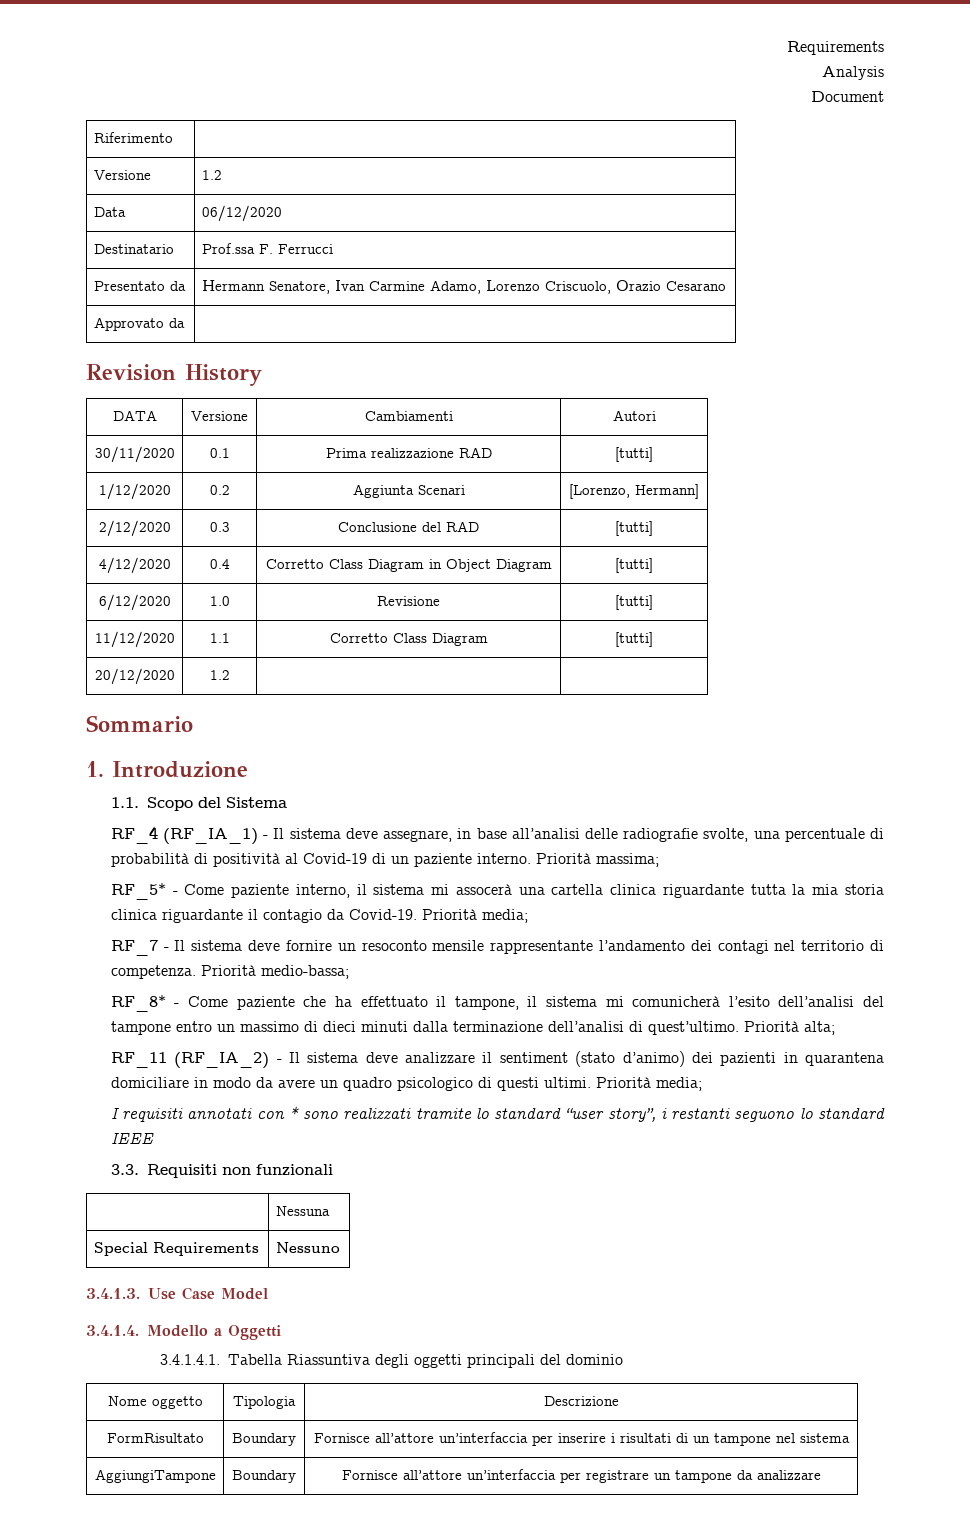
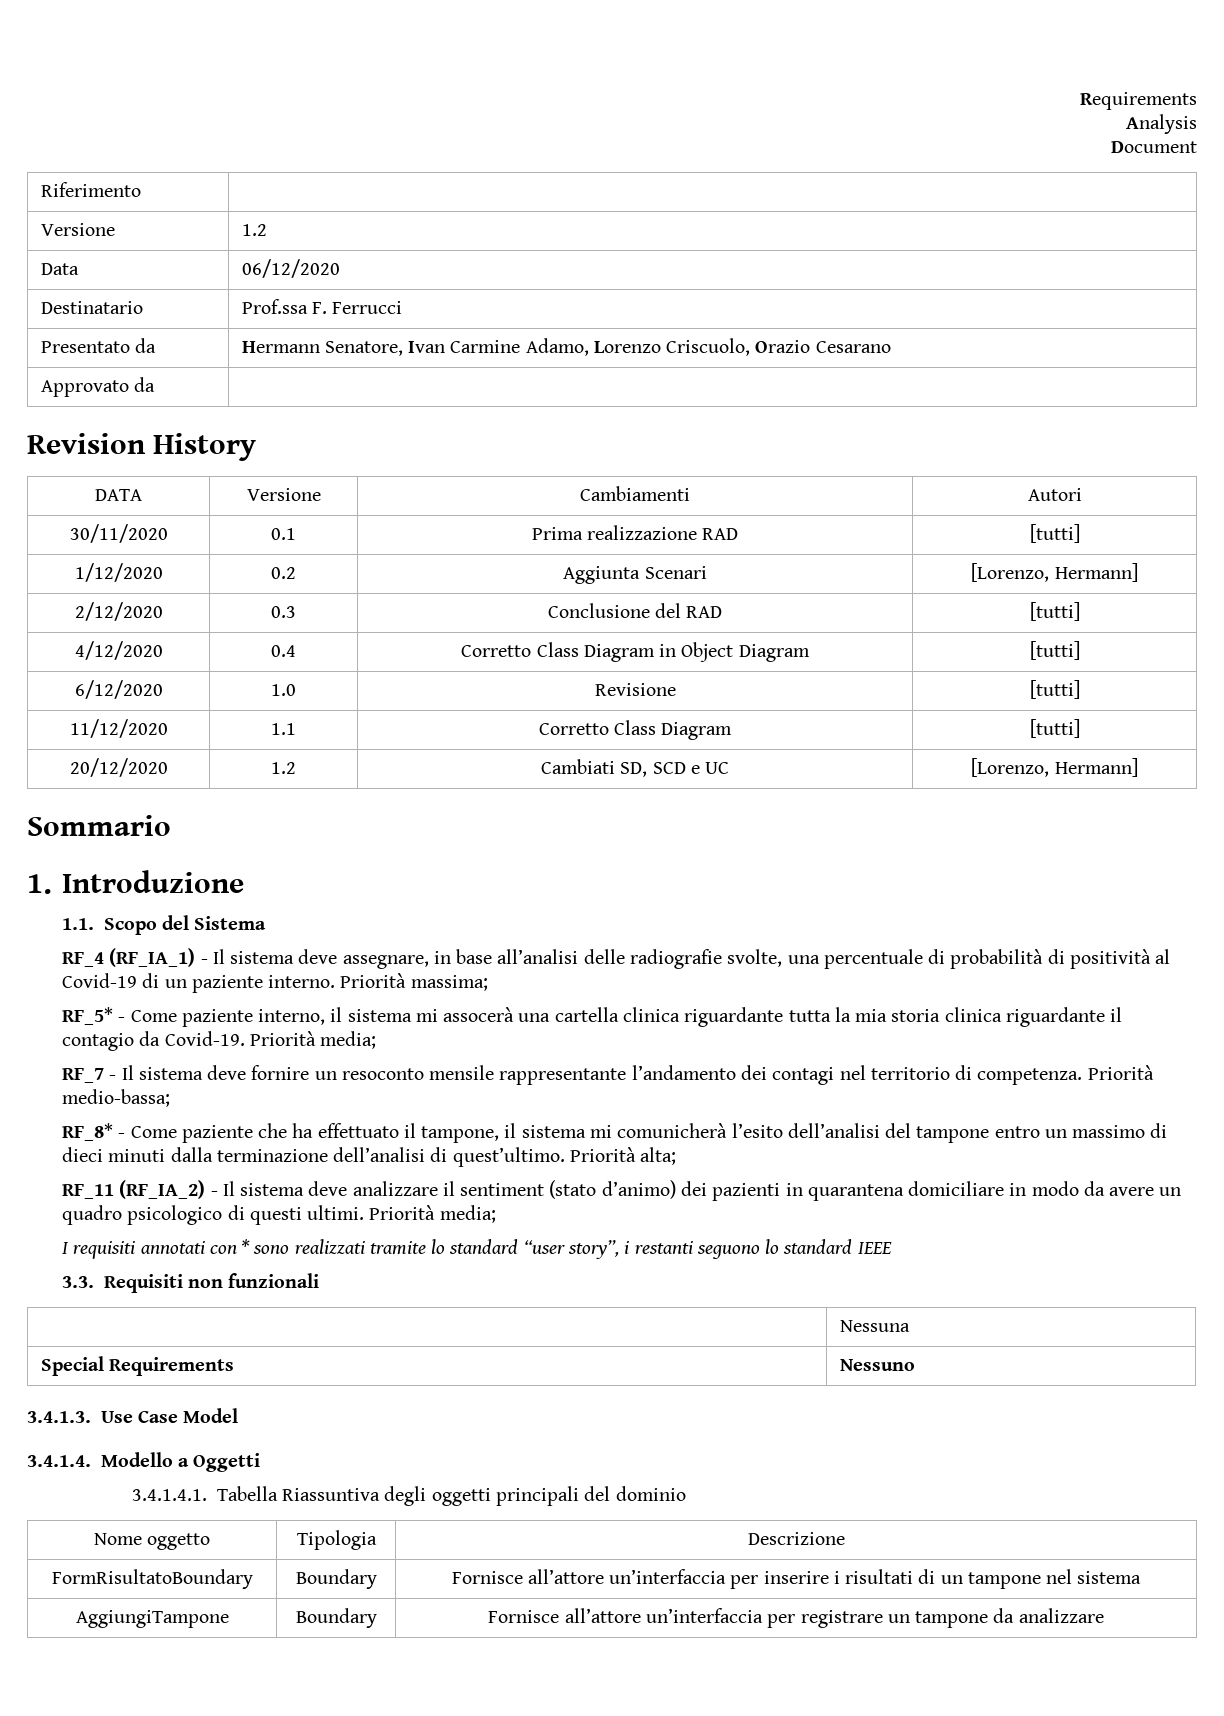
(230, 675) | -> [540,759,730,777] [971,758,1138,777] Cambiati SD, SCD e UC | [Lorenzo, Hermann]
[106,1433,204,1443] FormRisultato -> [51,1569,253,1589] FormRisultatoBoundary

